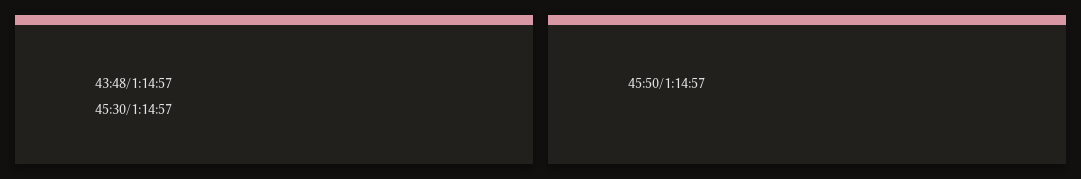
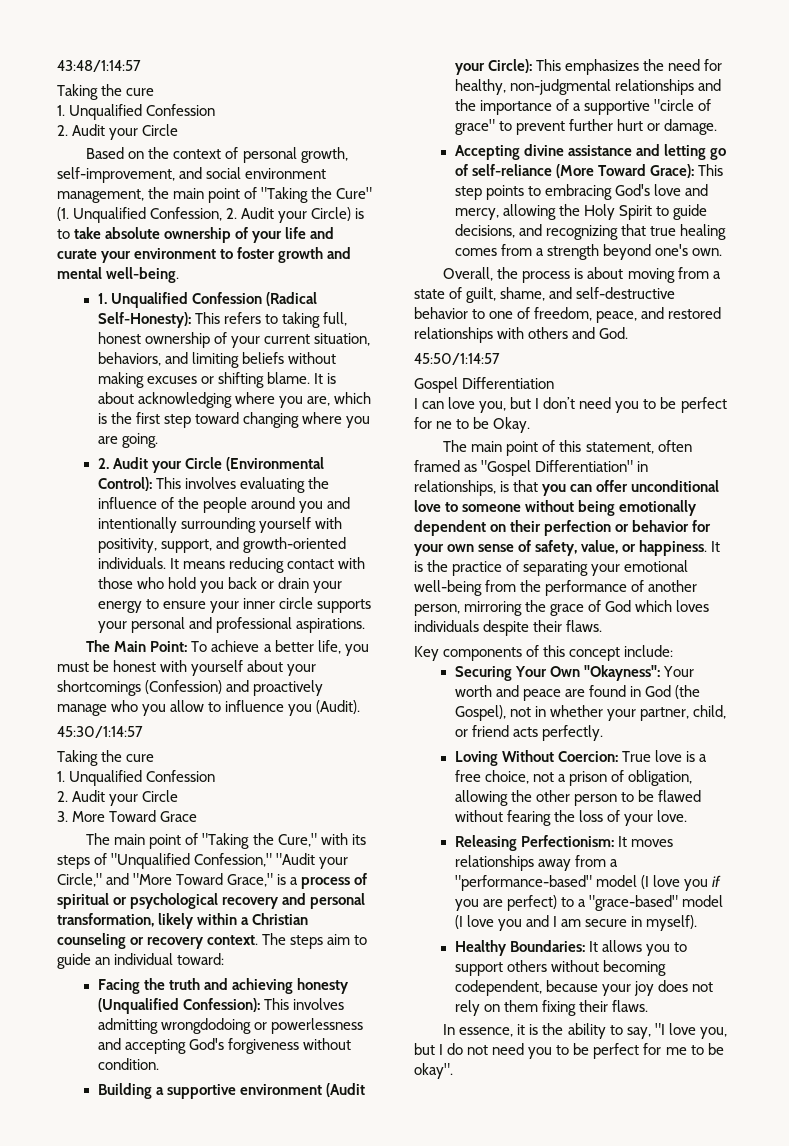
[95,103,172,115] [628,77,705,89] 45:30/1:14:57 // 45:50/1:14:57 -> [57,84,155,100] [57,104,216,120] [57,124,179,140] [86,147,348,163] [57,167,327,183] [57,187,373,203] [57,207,365,223] [57,227,335,243] [57,247,352,263] [57,267,180,283] [97,292,317,308] [97,312,347,328] [97,332,370,348] [97,352,336,368] [97,372,336,388] [97,392,371,408] [97,412,370,428] [97,433,158,448] [97,457,324,473] [97,477,329,493] [97,497,350,513] [97,517,342,533] [97,537,346,553] [97,557,365,573] [97,577,342,593] [97,597,371,613] [97,617,365,633] [86,640,369,656] [57,660,317,676] [57,680,324,696] [57,700,361,716] [57,726,143,738] [57,750,155,766] [57,770,216,786] [57,790,179,806] [57,810,198,822] [86,833,366,849] [57,853,349,869] [57,873,368,889] [57,893,366,909] [57,913,309,929] [57,933,368,949] [57,953,225,969] [97,978,349,994] [97,998,344,1014] [97,1018,363,1034] [97,1038,351,1054] [97,1058,159,1070] [97,1083,365,1099] [454,59,722,75] [454,79,721,95] [454,99,711,115] [454,119,717,135] [454,144,726,160] [454,164,723,178] [454,184,708,200] [454,204,707,220] [454,224,726,240] [454,244,722,260] [443,267,721,283] [414,287,676,303] [414,307,722,323] [414,327,629,343] [414,353,500,365] [414,377,555,393] [414,397,727,413] [414,417,531,433] [443,440,692,456] [414,460,649,476] [414,480,720,496] [414,500,698,516] [414,520,712,536] [414,540,721,556] [414,560,689,576] [414,580,698,596] [414,600,710,616] [414,620,603,636] [414,645,674,661] [454,665,694,681] [454,685,700,701] [454,705,726,721] [454,725,603,741] [454,750,707,766] [454,770,692,786] [454,790,701,806] [454,810,687,826] [454,835,673,851] [454,855,618,871] [454,875,721,891] [454,895,723,911] [454,915,697,931] [454,940,687,956] [454,960,666,976] [454,980,713,996] [454,1000,648,1016] [443,1023,727,1039] [414,1043,724,1059] [414,1063,453,1079] Taking the cure // 1. Unqualified Confession // 2. Audit your Circle // Based on the context of personal growth, self-improvement, and social environment management, the main point of "Taking the Cure" (1. Unqualified Confession, 2. Audit your Circle) is to take absolute ownership of your life and curate your environment to foster growth and mental well-being. // 1. Unqualified Confession (Radical Self-Honesty): This refers to taking full, honest ownership of your current situation, behaviors, and limiting beliefs without making excuses or shifting blame. It is about acknowledging where you are, which is the first step toward changing where you are going. // 2. Audit your Circle (Environmental Control): This involves evaluating the influence of the people around you and intentionally surrounding yourself with positivity, support, and growth-oriented individuals. It means reducing contact with those who hold you back or drain your energy to ensure your inner circle supports your personal and professional aspirations. // The Main Point: To achieve a better life, you must be honest with yourself about your shortcomings (Confession) and proactively manage who you allow to influence you (Audit). // 45:30/1:14:57 // Taking the cure // 1. Unqualified Confession // 2. Audit your Circle // 3. More Toward Grace // The main point of "Taking the Cure," with its steps of "Unqualified Confession," "Audit your Circle," and "More Toward Grace," is a process of spiritual or psychological recovery and personal transformation, likely within a Christian counseling or recovery context. The steps aim to guide an individual toward: // Facing the truth and achieving honesty (Unqualified Confession): This involves admitting wrongdodoing or powerlessness and accepting God's forgiveness without condition. // Building a supportive environment (Audit your Circle): This emphasizes the need for healthy, non-judgmental relationships and the importance of a supportive "circle of grace" to prevent further hurt or damage. // Accepting divine assistance and letting go of self-reliance (More Toward Grace): This step points to embracing God's love and mercy, allowing the Holy Spirit to guide decisions, and recognizing that true healing comes from a strength beyond one's own. // Overall, the process is about moving from a state of guilt, shame, and self-destructive behavior to one of freedom, peace, and restored relationships with others and God. // 45:50/1:14:57 // Gospel Differentiation // I can love you, but I don’t need you to be perfect for ne to be Okay. // The main point of this statement, often framed as "Gospel Differentiation" in relationships, is that you can offer unconditional love to someone without being emotionally dependent on their perfection or behavior for your own sense of safety, value, or happiness. It is the practice of separating your emotional well-being from the performance of another person, mirroring the grace of God which loves individuals despite their flaws. // Key components of this concept include: // Securing Your Own "Okayness": Your worth and peace are found in God (the Gospel), not in whether your partner, child, or friend acts perfectly. // Loving Without Coercion: True love is a free choice, not a prison of obligation, allowing the other person to be flawed without fearing the loss of your love. // Releasing Perfectionism: It moves relationships away from a "performance-based" model (I love you if you are perfect) to a "grace-based" model (I love you and I am secure in myself). // Healthy Boundaries: It allows you to support others without becoming codependent, because your joy does not rely on them fixing their flaws. // In essence, it is the ability to say, "I love you, but I do not need you to be perfect for me to be okay".

